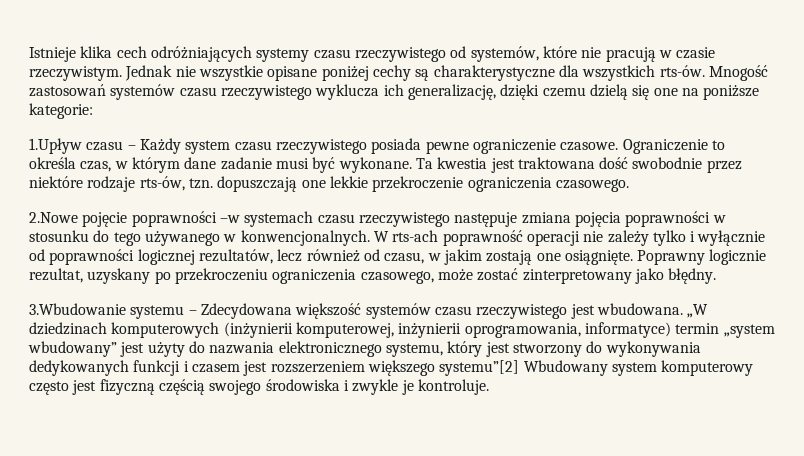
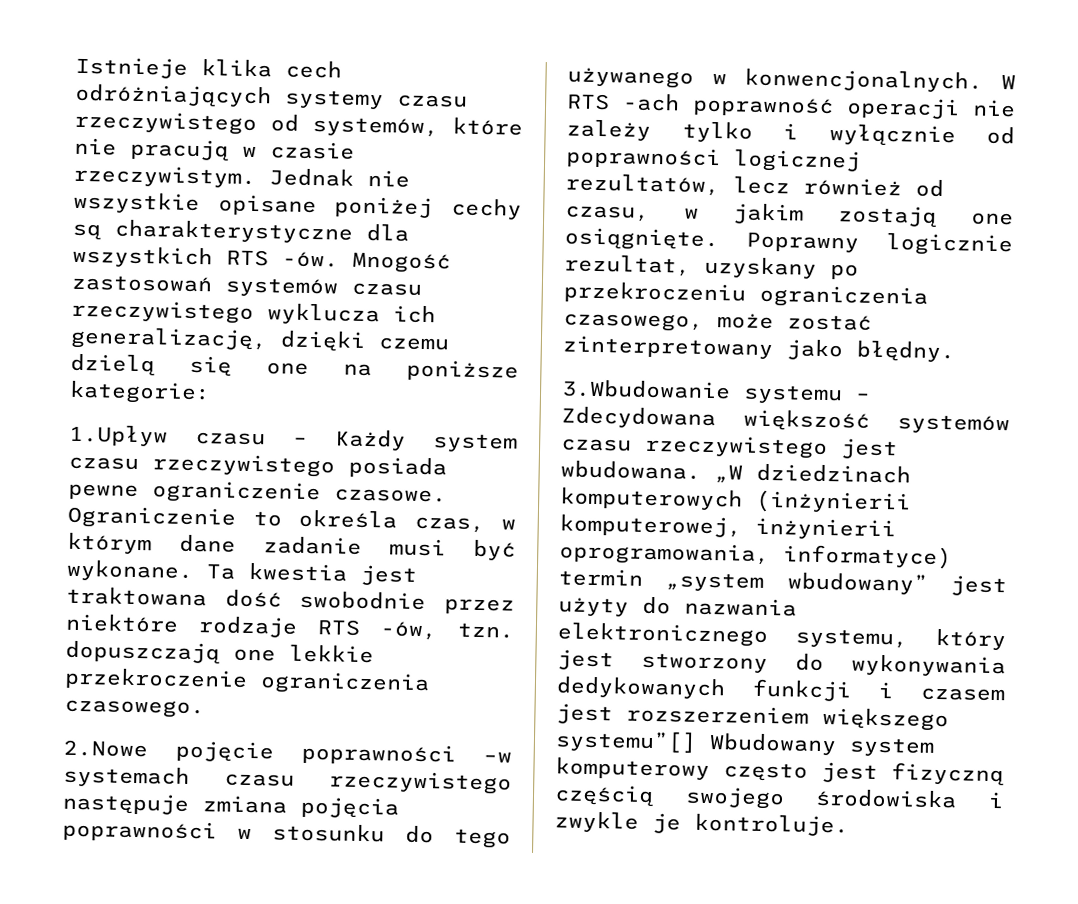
[659,65,705,77] rts-ów. -> [226,249,339,268] RTS -ów.
[139,176,185,191] rts-ów, -> [317,619,438,641] RTS -ów,
[392,230,439,242] rts-ach -> [566,93,680,112] RTS -ach
[439,360,520,376] systemu”[2] -> [555,729,697,754] systemu”[]

